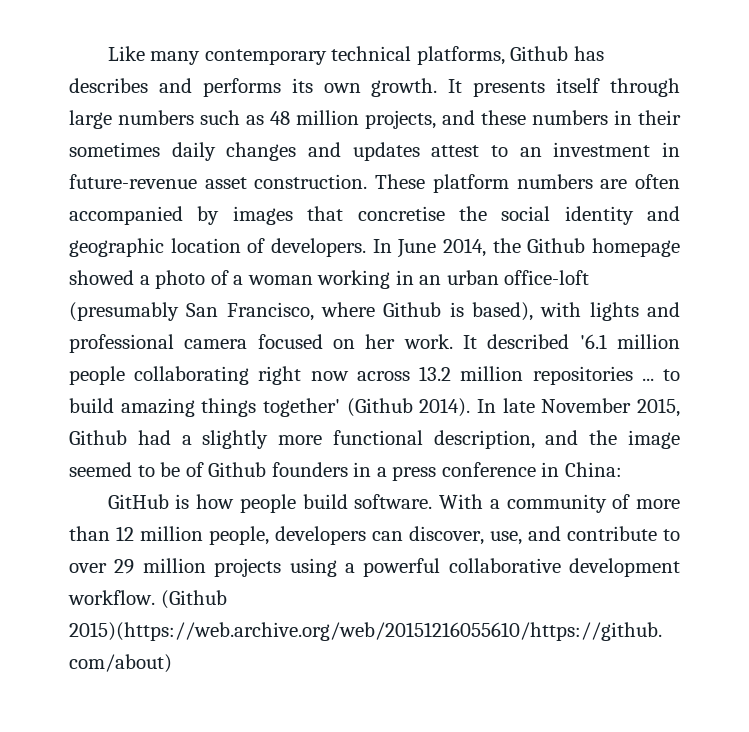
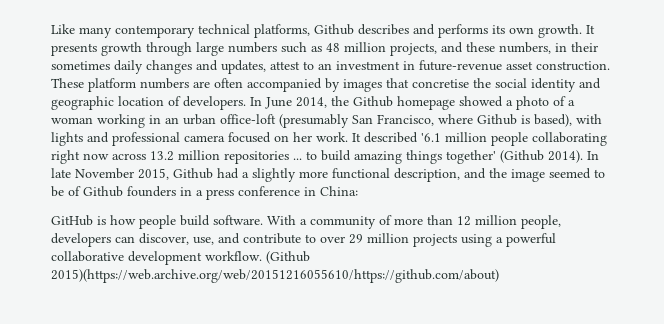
[573,46,604,61] has -> (354, 29) none
[556,78,601,93] itself -> [101,42,142,56] growth
[532,110,608,125] numbers -> [499,42,551,54] numbers,
[352,142,420,161] updates -> [221,60,266,74] updates,

